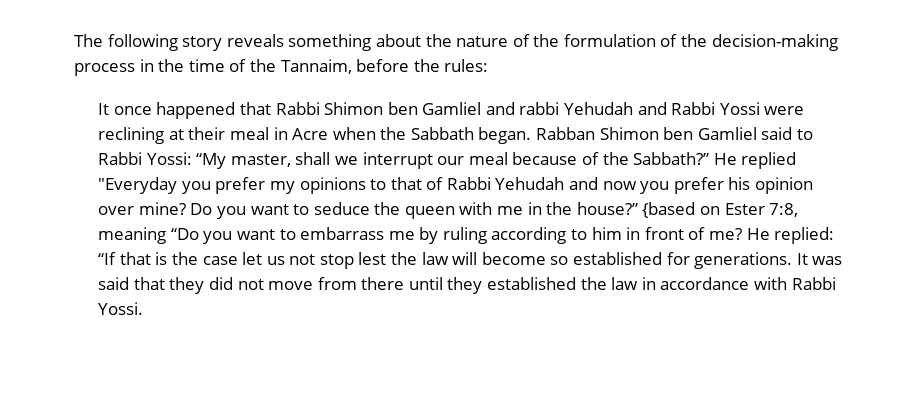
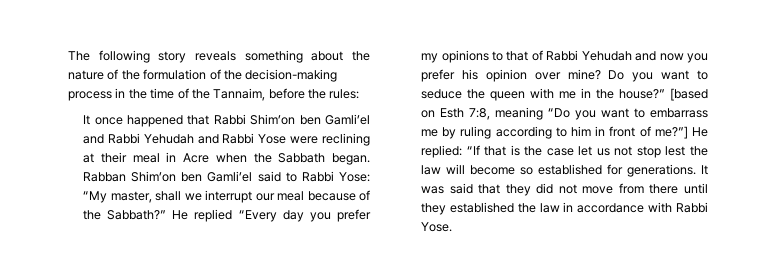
[324,102,560,115] Shimon ben Gamliel and rabbi -> [250,114,371,125] [83,133,140,144] Shim’on ben Gamli’el and Rabbi
[719,102,760,115] Yossi -> [258,134,287,144] Yose
[599,127,757,140] Shimon ben Gamliel -> [131,171,253,182] Shim’on ben Gamli’el
[146,152,192,165] Yossi: -> [339,172,371,182] Yose:
[98,177,178,194] "Everyday -> [238,210,304,222] “Every day
[642,202,765,218] {based on Ester -> [670,88,708,101] [421,108,465,118] [based on Esth
[708,228,742,240] me? -> [654,126,688,139] me?”]
[98,302,144,315] Yossi. -> [421,222,453,232] Yose.

